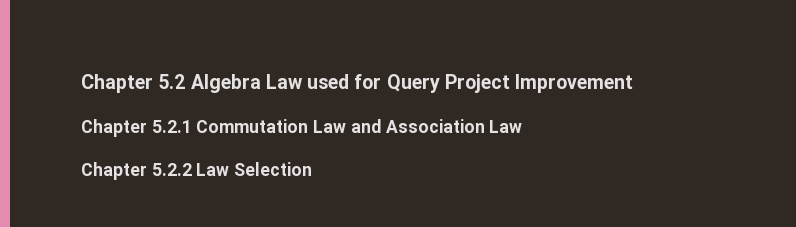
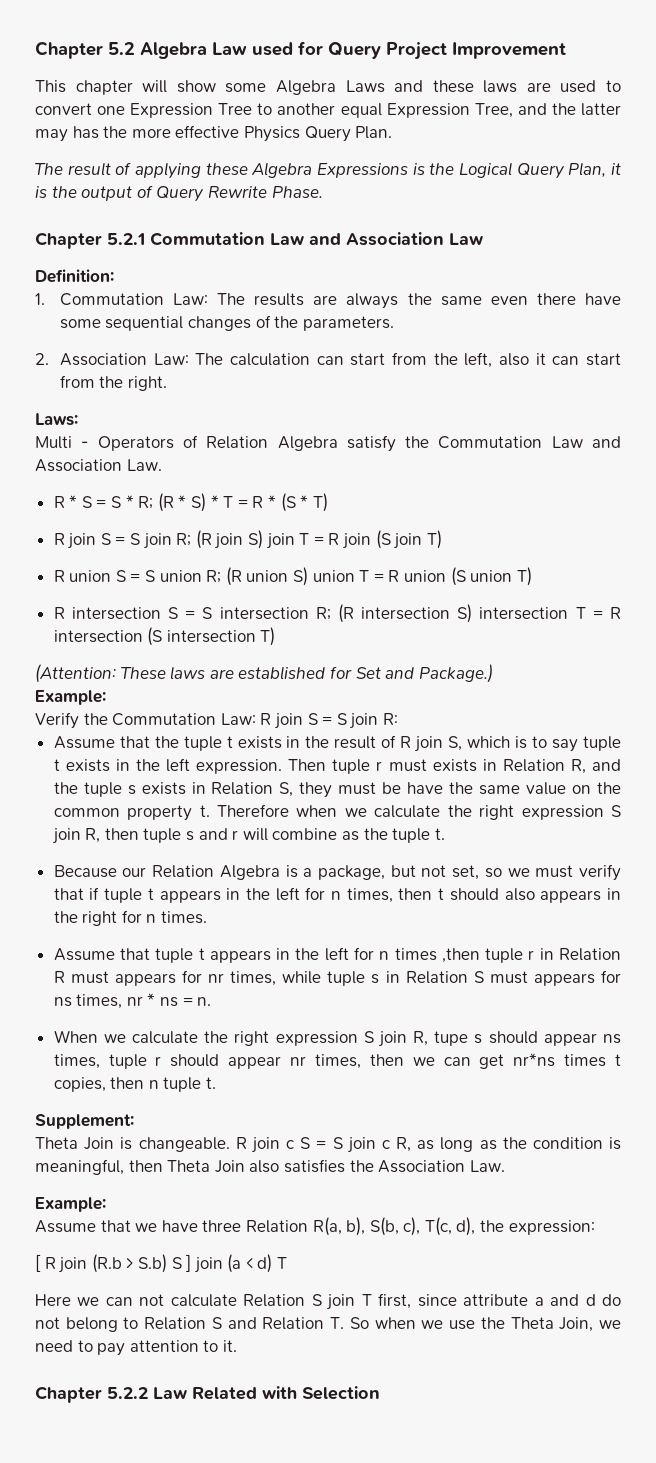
(634, 83) none -> [35,80,621,95] [35,103,621,118] [35,125,393,142] [35,162,621,179] [35,185,323,202] // This chapter will show some Algebra Laws and these laws are used to convert one Expression Tree to another equal Expression Tree, and the latter may has the more effective Physics Query Plan. // The result of applying these Algebra Expressions is the Logical Query Plan, it is the output of Query Rewrite Phase.
(523, 126) none -> [35,269,114,283] [35,293,622,309] [59,315,394,331] [35,352,621,368] [59,375,168,391] [35,413,78,426] [35,435,621,452] [35,459,162,472] [53,493,328,512] [53,530,442,549] [53,567,532,586] [53,604,622,623] [53,627,276,646] [35,664,493,683] [35,690,106,705] [35,712,398,729] [53,735,621,752] [53,758,621,774] [53,782,621,798] [53,804,621,821] [51,828,445,844] [53,864,621,881] [53,887,621,903] [53,910,208,926] [53,947,621,963] [53,970,621,986] [53,993,212,1009] [53,1030,621,1047] [53,1053,621,1069] [53,1077,217,1092] [35,1114,134,1129] [35,1137,622,1153] [35,1159,505,1175] [35,1197,106,1212] [35,1217,595,1236] [35,1254,288,1273] [35,1293,621,1310] [35,1317,622,1332] [35,1340,237,1356] // Definition: // 1. Commutation Law: The results are always the same even there have some sequential changes of the parameters. // 2. Association Law: The calculation can start from the left, also it can start from the right. // Laws: // Multi - Operators of Relation Algebra satisfy the Commutation Law and Association Law. // R * S = S * R; (R * S) * T = R * (S * T) // R join S = S join R; (R join S) join T = R join (S join T) // R union S = S union R; (R union S) union T = R union (S union T) // R intersection S = S intersection R; (R intersection S) intersection T = R intersection (S intersection T) // (Attention: These laws are established for Set and Package.) // Example: // Verify the Commutation Law: R join S = S join R: // Assume that the tuple t exists in the result of R join S, which is to say tuple t exists in the left expression. Then tuple r must exists in Relation R, and the tuple s exists in Relation S, they must be have the same value on the common property t. Therefore when we calculate the right expression S join R, then tuple s and r will combine as the tuple t. // Because our Relation Algebra is a package, but not set, so we must verify that if tuple t appears in the left for n times, then t should also appears in the right for n times. // Assume that tuple t appears in the left for n times ,then tuple r in Relation R must appears for nr times, while tuple s in Relation S must appears for ns times, nr * ns = n. // When we calculate the right expression S join R, tupe s should appear ns times, tuple r should appear nr times, then we can get nr*ns times t copies, then n tuple t. // Supplement: // Theta Join is changeable. R join c S = S join c R, as long as the condition is meaningful, then Theta Join also satisfies the Association Law. // Example: // Assume that we have three Relation R(a, b), S(b, c), T(c, d), the expression: // [ R join (R.b > S.b) S ] join (a < d) T // Here we can not calculate Relation S join T first, since attribute a and d do not belong to Relation S and Relation T. So when we use the Theta Join, we need to pay attention to it.
(230, 169) none -> [192,1386,297,1400] Related with

